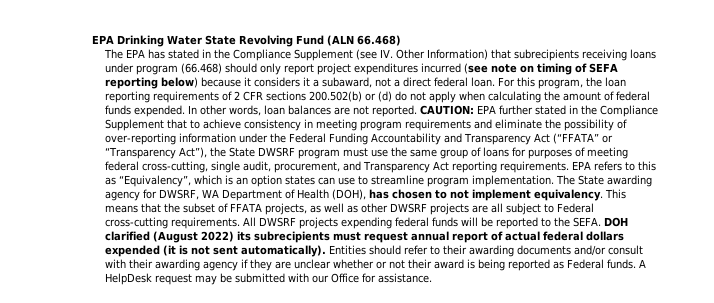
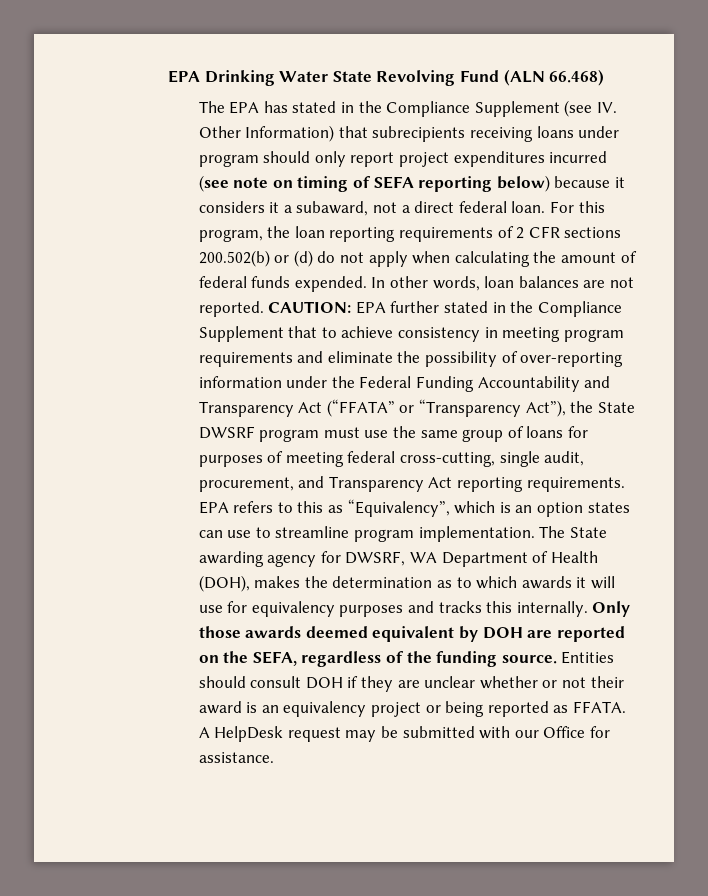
[180,63,222,74] (66.468) -> (259, 160) none
[368,189,626,201] [104,203,594,215] [104,217,628,229] [104,231,624,243] [104,245,643,257] [104,259,238,271] has chosen to not implement equivalency. This means that the subset of FFATA projects, as well as other DWSRF projects are all subject to Federal cross-cutting requirements. All DWSRF projects expending federal funds will be reported to the SEFA. DOH clarified (August 2022) its subrecipients must request annual report of actual federal dollars expended (it is not sent automatically). Entities should refer to their awarding documents and/or consult with their awarding agency -> [254,576,616,589] [198,601,631,617] [198,626,625,642] [198,651,615,667] [198,676,343,689] makes the determination as to which awards it will use for equivalency purposes and tracks this internally. Only those awards deemed equivalent by DOH are reported on the SEFA, regardless of the funding source. Entities should consult DOH
(475, 264) none -> [261,701,441,717] an equivalency project or
[566,259,636,269] Federal funds. -> [573,701,627,713] FFATA.

